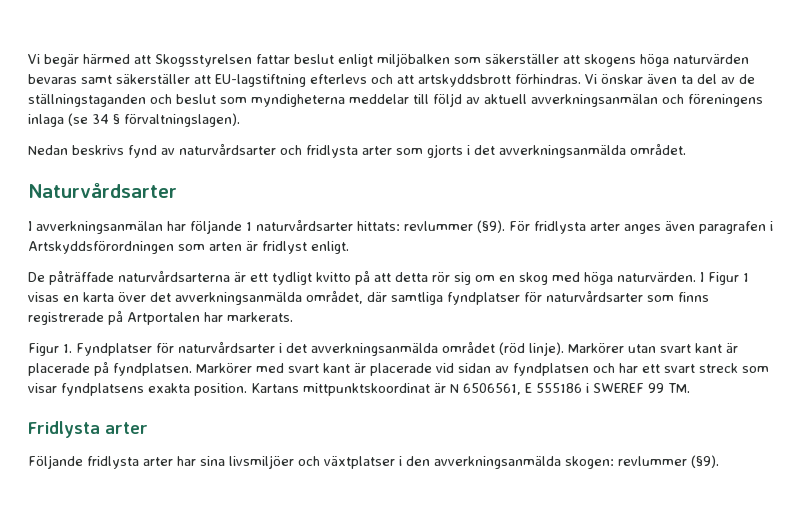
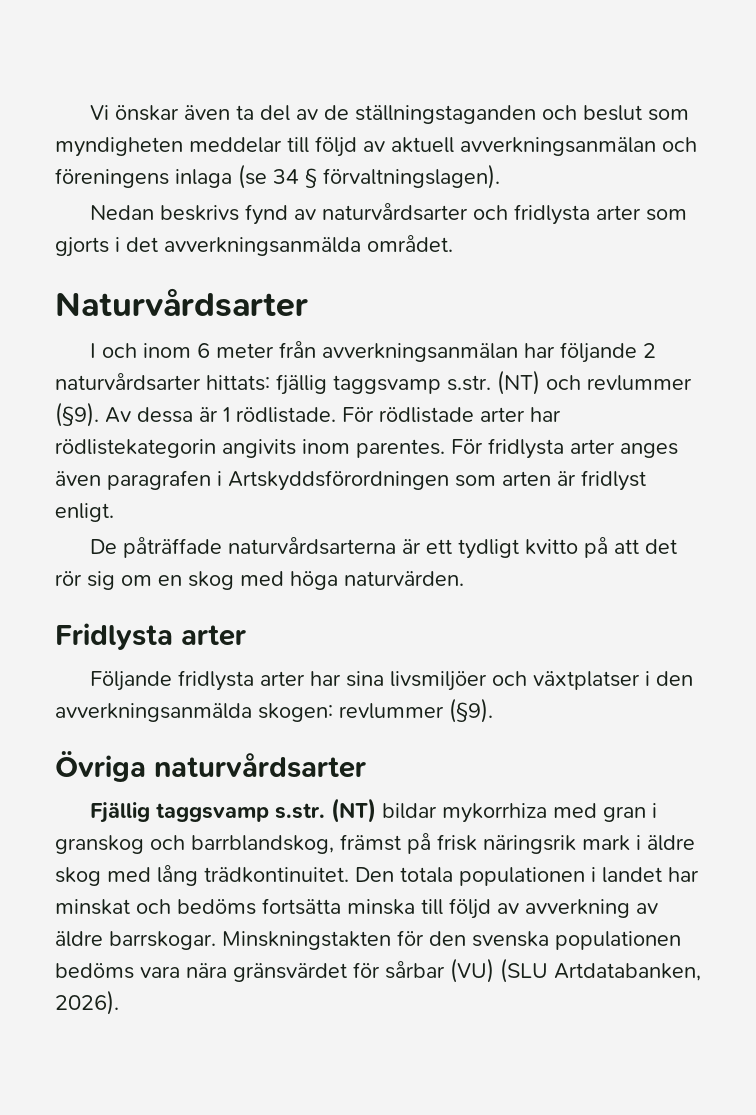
[28,53,749,67] [28,73,597,87] Vi begär härmed att Skogsstyrelsen fattar beslut enligt miljöbalken som säkerställer att skogens höga naturvärden bevaras samt säkerställer att EU-lagstiftning efterlevs och att artskyddsbrott förhindras. Vi -> [90,105,110,120] Vi
[251,94,345,107] myndigheterna -> [55,137,183,157] myndigheten
(32, 226) none -> [102,341,317,358] och inom 6 meter från
[246,222,252,231] 1 -> [643,343,657,358] 2
[404,220,505,233] revlummer (§9). -> [276,370,692,395] [55,402,561,427] [55,439,445,458] fjällig taggsvamp s.str. (NT) och revlummer (§9). Av dessa är 1 rödlistade. För rödlistade arter har rödlistekategorin angivits inom parentes.
[395,272,428,282] detta -> [645,539,678,554] det
[700,272,749,285] [28,290,709,305] [28,310,293,325] [28,341,738,356] [28,361,769,376] [28,383,690,396] I Figur 1 visas en karta över det avverkningsanmälda området, där samtliga fyndplatser för naturvårdsarter som finns registrerade på Artportalen har markerats. // Figur 1. Fyndplatser för naturvårdsarter i det avverkningsanmälda området (röd linje). Markörer utan svart kant är placerade på fyndplatsen. Markörer med svart kant är placerade vid sidan av fyndplatsen och har ett svart streck som visar fyndplatsens exakta position. Kartans mittpunktskoordinat är N 6506561, E 555186 i SWEREF 99 TM. -> (464, 578) none
(719, 461) none -> [55,751,366,782] [90,798,658,823] [55,833,695,854] [55,865,699,886] [55,898,658,919] [55,930,681,950] [55,958,701,983] [55,990,119,1015] // Övriga naturvårdsarter // Fjällig taggsvamp s.str. (NT) bildar mykorrhiza med gran i granskog och barrblandskog, främst på frisk näringsrik mark i äldre skog med lång trädkontinuitet. Den totala populationen i landet har minskat och bedöms fortsätta minska till följd av avverkning av äldre barrskogar. Minskningstakten för den svenska populationen bedöms vara nära gränsvärdet för sårbar (VU) (SLU Artdatabanken, 2026).

